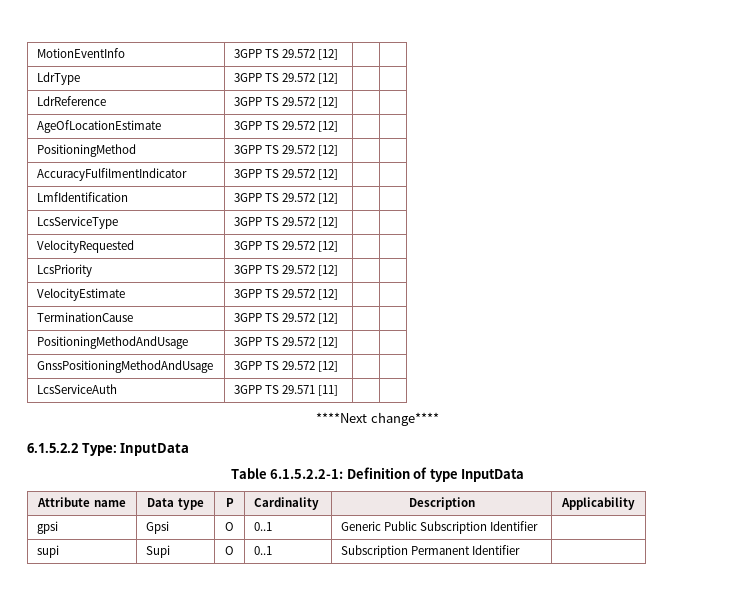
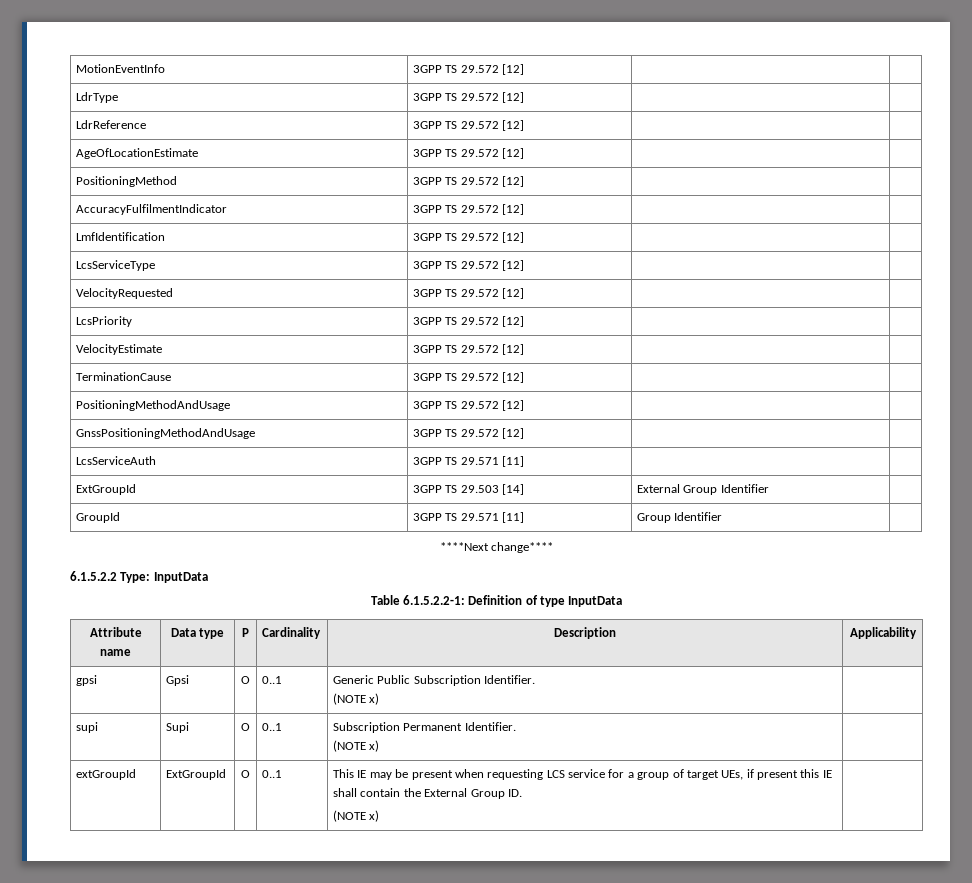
(339, 390) none -> [76,484,137,495] [413,484,525,495] [637,484,769,495] [76,512,121,523] [413,512,525,523] [637,512,723,523] // ExtGroupId | 3GPP TS 29.503 [14] | External Group Identifier | // GroupId | 3GPP TS 29.571 [11] | Group Identifier |
[490,521,539,531] Identifier -> [484,675,536,684] [333,693,380,705] Identifier. // (NOTE x)
[472,545,521,555] Identifier -> [464,722,516,731] [333,740,380,752] [76,769,137,780] [166,769,227,780] [241,770,250,778] [262,770,283,778] [333,769,832,780] [333,788,522,799] [333,810,380,822] Identifier. // (NOTE x) | // extGroupId | ExtGroupId | O | 0..1 | This IE may be present when requesting LCS service for a group of target UEs, if present this IE shall contain the External Group ID. // (NOTE x)

